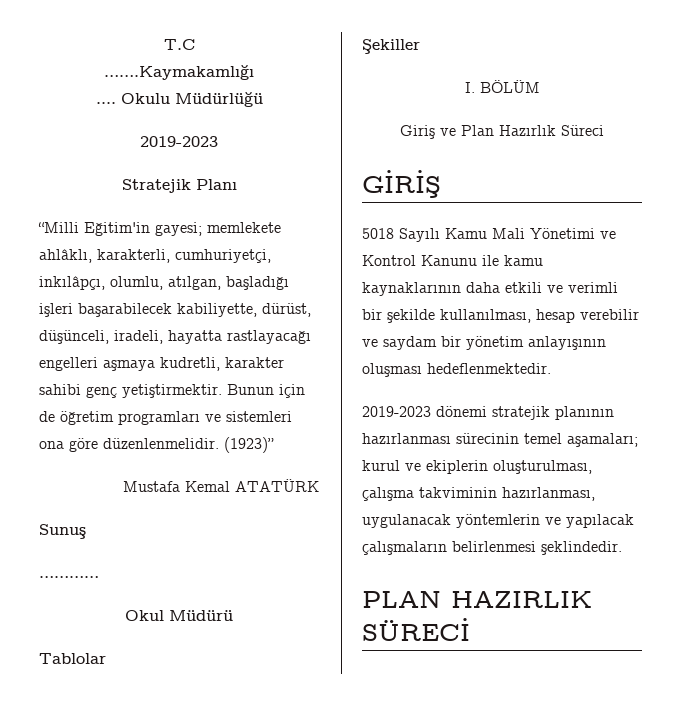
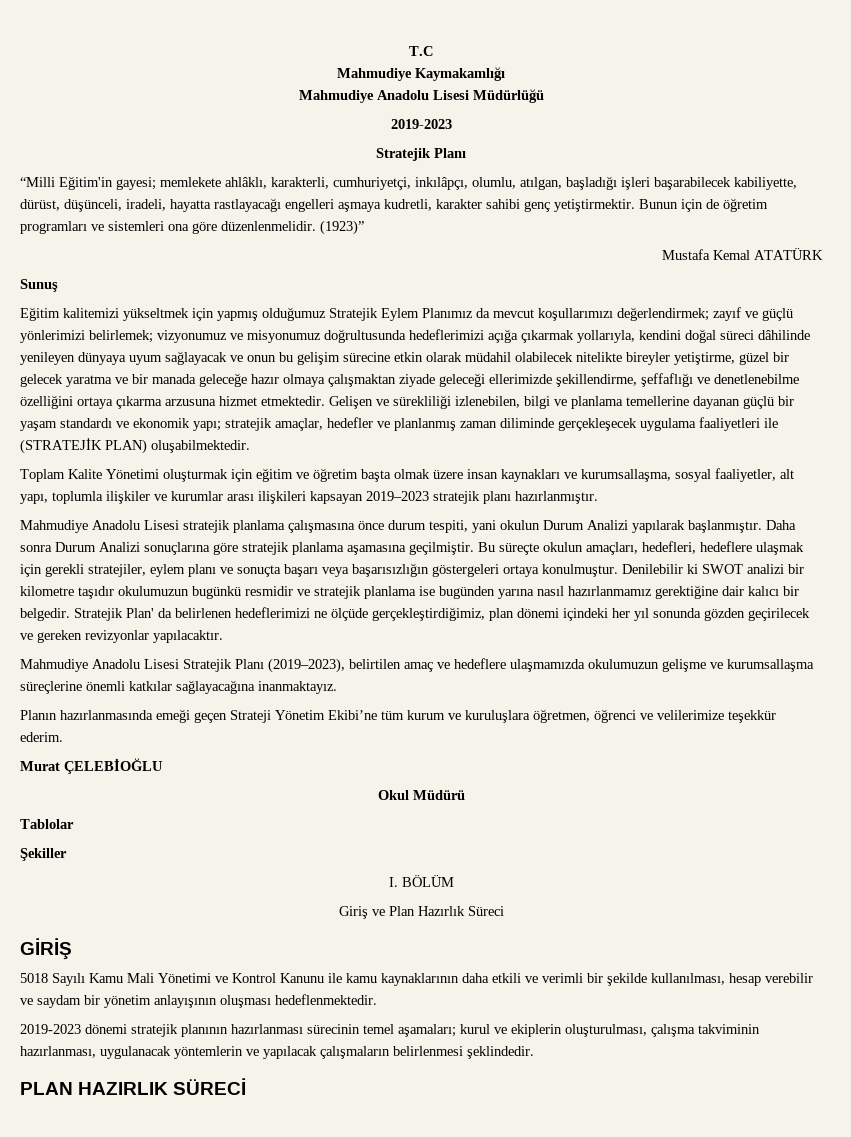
[104,65,254,80] [95,93,170,104] …….Kaymakamlığı // .... Okulu -> [337,67,505,81] [298,90,469,103] Mahmudiye Kaymakamlığı // Mahmudiye Anadolu Lisesi
[39,576,99,578] ………… -> [20,307,793,321] [20,329,810,343] [20,351,789,365] [20,373,799,387] [20,395,794,409] [20,417,778,431] [20,438,250,454] [20,468,794,482] [20,491,598,504] [20,520,796,533] [20,541,804,555] [20,563,804,577] [20,585,799,599] [20,607,810,621] [20,630,223,643] [20,658,814,673] [20,680,337,694] [20,709,776,723] [20,732,63,742] [20,758,163,774] Eğitim kalitemizi yükseltmek için yapmış olduğumuz Stratejik Eylem Planımız da mevcut koşullarımızı değerlendirmek; zayıf ve güçlü yönlerimizi belirlemek; vizyonumuz ve misyonumuz doğrultusunda hedeflerimizi açığa çıkarmak yollarıyla, kendini doğal süreci dâhilinde yenileyen dünyaya uyum sağlayacak ve onun bu gelişim sürecine etkin olarak müdahil olabilecek nitelikte bireyler yetiştirme, güzel bir gelecek yaratma ve bir manada geleceğe hazır olmaya çalışmaktan ziyade geleceği ellerimizde şekillendirme, şeffaflığı ve denetlenebilme özelliğini ortaya çıkarma arzusuna hizmet etmektedir. Gelişen ve sürekliliği izlenebilen, bilgi ve planlama temellerine dayanan güçlü bir yaşam standardı ve ekonomik yapı; stratejik amaçlar, hedefler ve planlanmış zaman diliminde gerçekleşecek uygulama faaliyetleri ile (STRATEJİK PLAN) oluşabilmektedir. // Toplam Kalite Yönetimi oluşturmak için eğitim ve öğretim başta olmak üzere insan kaynakları ve kurumsallaşma, sosyal faaliyetler, alt yapı, toplumla ilişkiler ve kurumlar arası ilişkileri kapsayan 2019–2023 stratejik planı hazırlanmıştır. // Mahmudiye Anadolu Lisesi stratejik planlama çalışmasına önce durum tespiti, yani okulun Durum Analizi yapılarak başlanmıştır. Daha sonra Durum Analizi sonuçlarına göre stratejik planlama aşamasına geçilmiştir. Bu süreçte okulun amaçları, hedefleri, hedeflere ulaşmak için gerekli stratejiler, eylem planı ve sonuçta başarı veya başarısızlığın göstergeleri ortaya konulmuştur. Denilebilir ki SWOT analizi bir kilometre taşıdır okulumuzun bugünkü resmidir ve stratejik planlama ise bugünden yarına nasıl hazırlanmamız gerektiğine dair kalıcı bir belgedir. Stratejik Plan' da belirlenen hedeflerimizi ne ölçüde gerçekleştirdiğimiz, plan dönemi içindeki her yıl sonunda gözden geçirilecek ve gereken revizyonlar yapılacaktır. // Mahmudiye Anadolu Lisesi Stratejik Planı (2019–2023), belirtilen amaç ve hedeflere ulaşmamızda okulumuzun gelişme ve kurumsallaşma süreçlerine önemli katkılar sağlayacağına inanmaktayız. // Planın hazırlanmasında emeği geçen Strateji Yönetim Ekibi’ne tüm kurum ve kuruluşlara öğretmen, öğrenci ve velilerimize teşekkür ederim. // Murat ÇELEBİOĞLU

